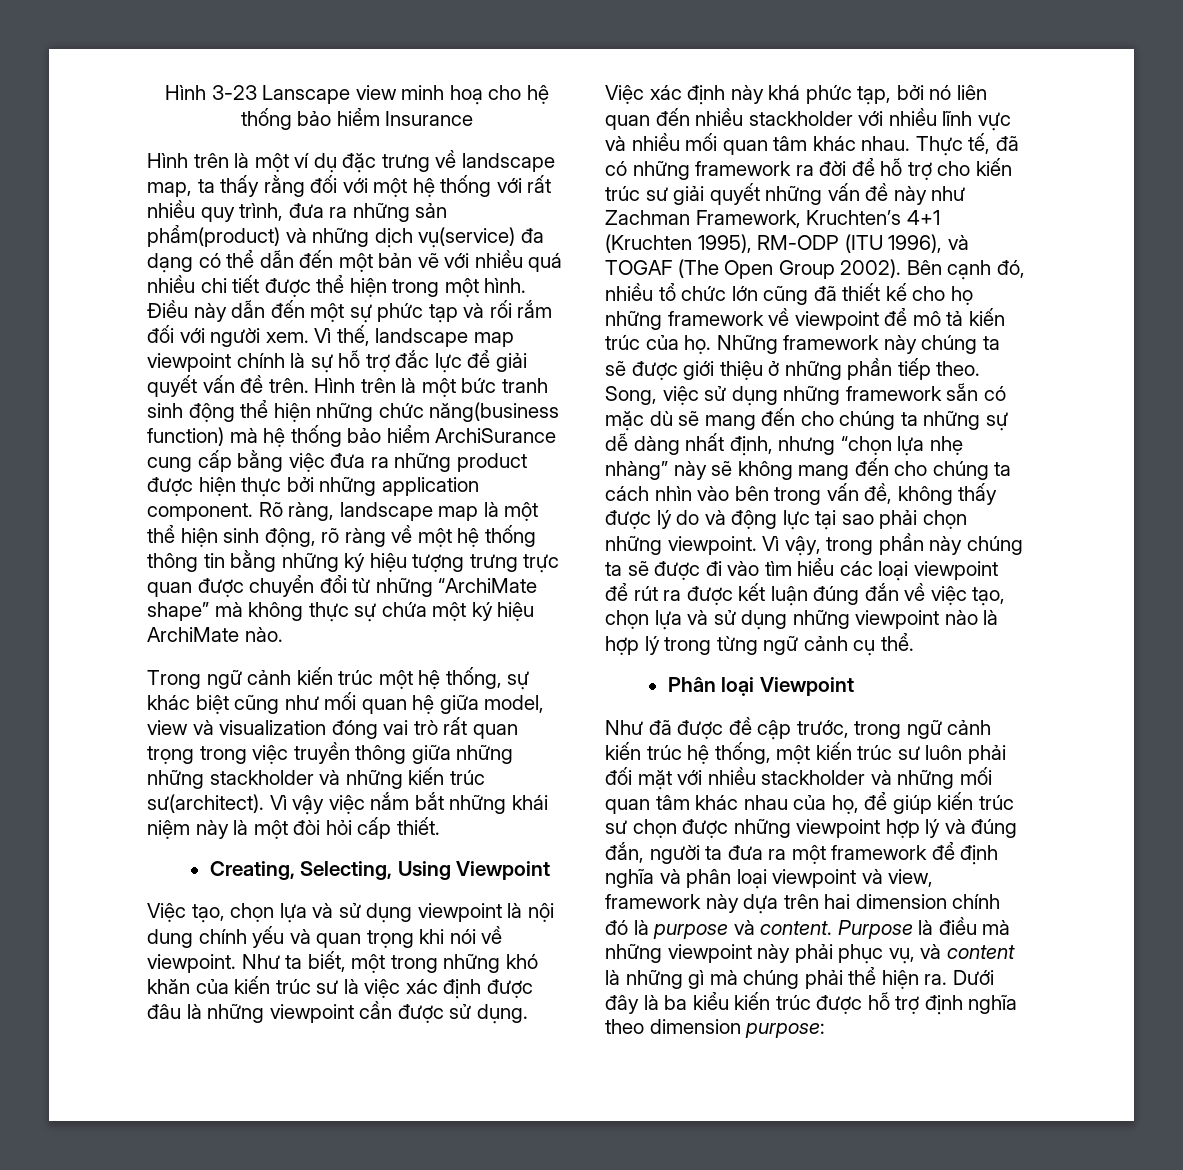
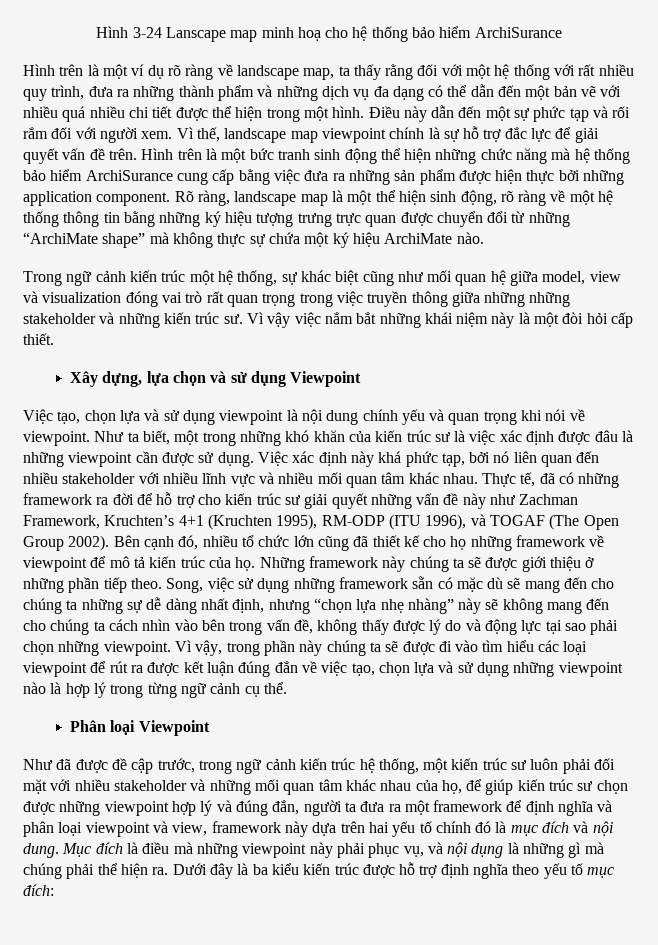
[165,85,397,104] Hình 3-23 Lanscape view -> [96,26,258,42] Hình 3-24 Lanscape map
[385,111,474,126] Insurance -> [474,27,562,38] ArchiSurance
[342,153,430,173] đặc trưng -> [167,64,214,80] rõ ràng
[415,203,448,218] [147,225,280,247] sản phẩm(product) -> [178,85,254,101] thành phẩm
[418,227,516,248] vụ(service) -> [353,89,370,100] vụ
[429,402,560,422] [147,427,224,446] năng(business function) -> [516,148,548,164] năng
[456,453,527,472] product -> [394,169,456,185] sản phẩm
[209,770,314,785] stackholder -> [23,313,96,324] stakeholder
[147,794,264,813] sư(architect). -> [223,314,243,324] sư.
[209,861,451,880] Creating, Selecting, Using -> [70,371,286,387] Xây dựng, lựa chọn và sử dụng
[748,111,853,126] stackholder -> [62,473,136,484] stakeholder
[761,770,866,785] stackholder -> [113,780,187,791] stakeholder
[855,894,947,909] dimension -> [392,821,432,837] yếu tố
[653,920,913,939] purpose và content. Purpose -> [510,821,613,836] [23,842,123,858] mục đích và nội dung. Mục đích
[946,945,1015,959] content -> [447,842,504,858] nội dụng
[649,1019,826,1038] dimension purpose: -> [543,863,615,879] [23,884,54,896] yếu tố mục đích:

